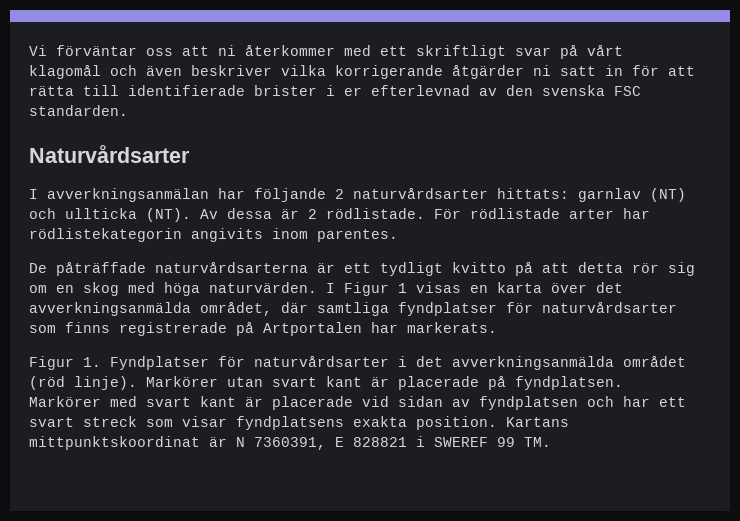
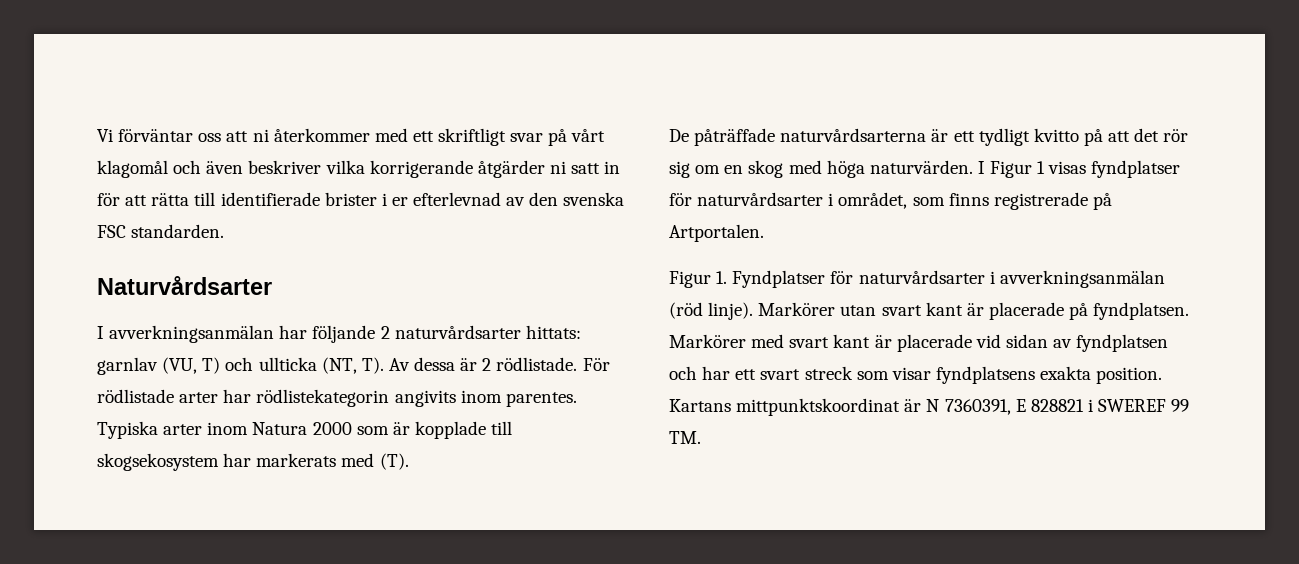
[650,188,686,202] [29,208,191,222] (NT) och ullticka (NT). -> [162,357,384,374] (VU, T) och ullticka (NT, T).
(398, 235) none -> [97,421,513,439] [97,453,409,471] Typiska arter inom Natura 2000 som är kopplade till skogsekosystem har markerats med (T).
[578,262,623,273] detta -> [1134,128,1160,142] det
[470,282,623,293] [29,302,389,316] en karta över det avverkningsanmälda området, där samtliga -> (1087, 167) none
(677, 307) none -> [828,192,908,209] i området,
[263,322,497,336] Artportalen har markerats. -> [669,224,764,242] Artportalen.
[416,356,686,370] det avverkningsanmälda området -> [999,270,1165,288] avverkningsanmälan

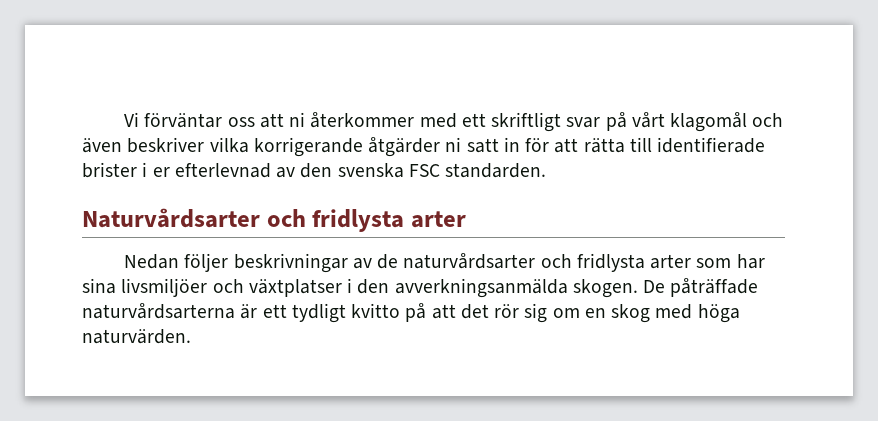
[97,325,581,343] [97,357,610,375] [97,389,577,407] [97,421,513,439] [97,453,409,471] // I avverkningsanmälan har följande 2 naturvårdsarter hittats: garnlav (VU, T) och ullticka (NT, T). Av dessa är 2 rödlistade. För rödlistade arter har rödlistekategorin angivits inom parentes. Typiska arter inom Natura 2000 som är kopplade till skogsekosystem har markerats med (T). // -> [266,209,466,232] [123,253,765,273] [82,278,638,298] och fridlysta arter // Nedan följer beskrivningar av de naturvårdsarter och fridlysta arter som har sina livsmiljöer och växtplatser i den avverkningsanmälda skogen.
[977,160,1181,178] [669,192,1112,210] [669,224,764,242] [669,270,1165,288] [669,302,1190,320] [669,334,1169,352] [669,366,1163,384] [669,398,1190,416] [669,431,701,444] I Figur 1 visas fyndplatser för naturvårdsarter i området, som finns registrerade på Artportalen. // Figur 1. Fyndplatser för naturvårdsarter i avverkningsanmälan (röd linje). Markörer utan svart kant är placerade på fyndplatsen. Markörer med svart kant är placerade vid sidan av fyndplatsen och har ett svart streck som visar fyndplatsens exakta position. Kartans mittpunktskoordinat är N 7360391, E 828821 i SWEREF 99 TM. -> (191, 336) none

